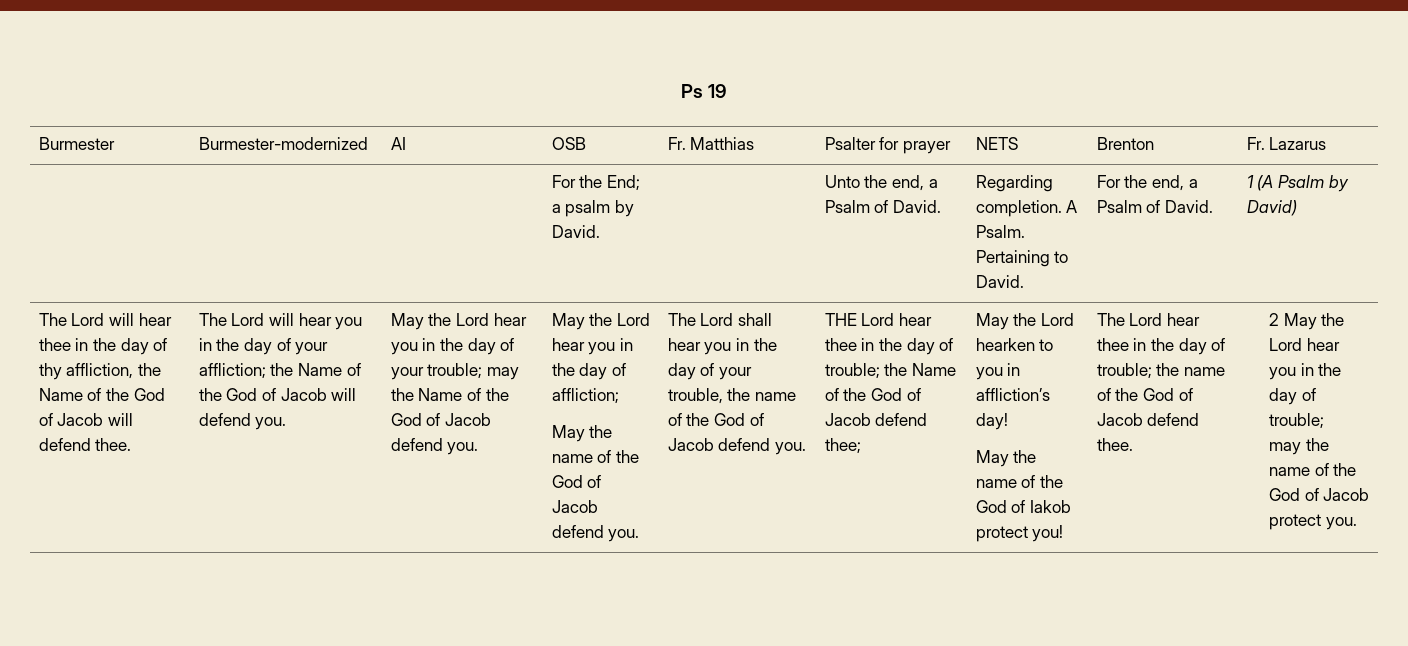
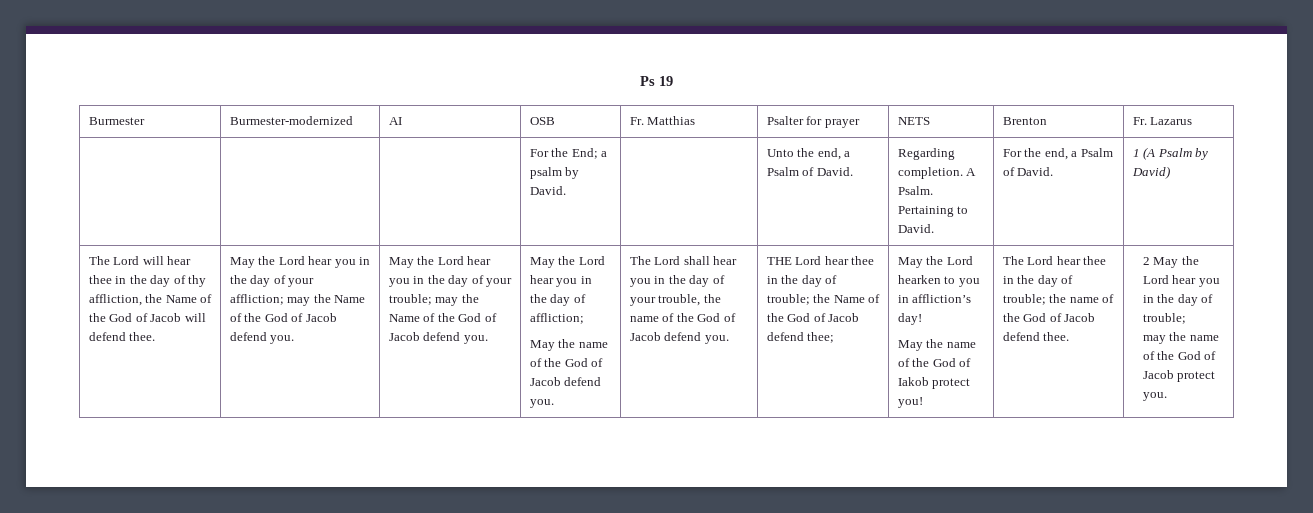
[198,313,294,326] The Lord will -> [229,256,305,268] May the Lord
[270,363,361,376] [198,388,357,401] the Name of the God of Jacob will -> [287,294,366,306] [229,313,337,322] may the Name of the God of Jacob

